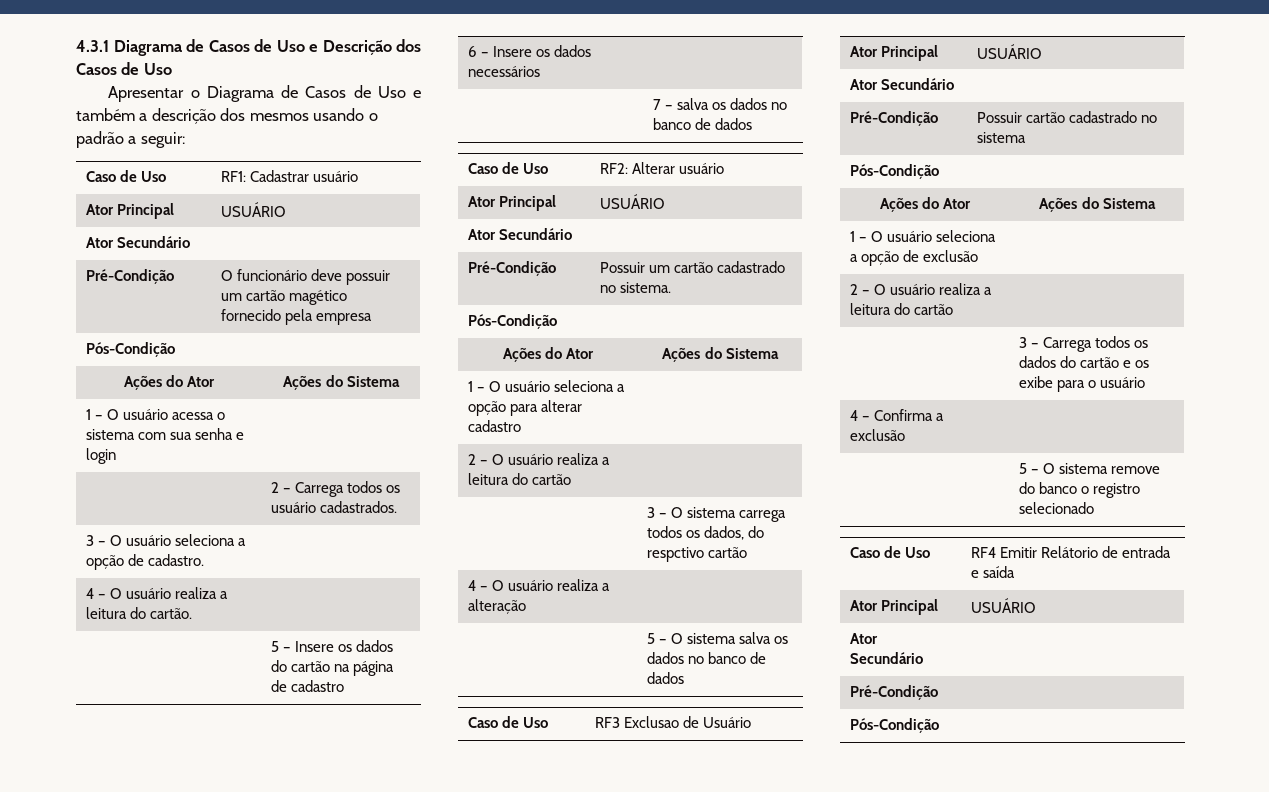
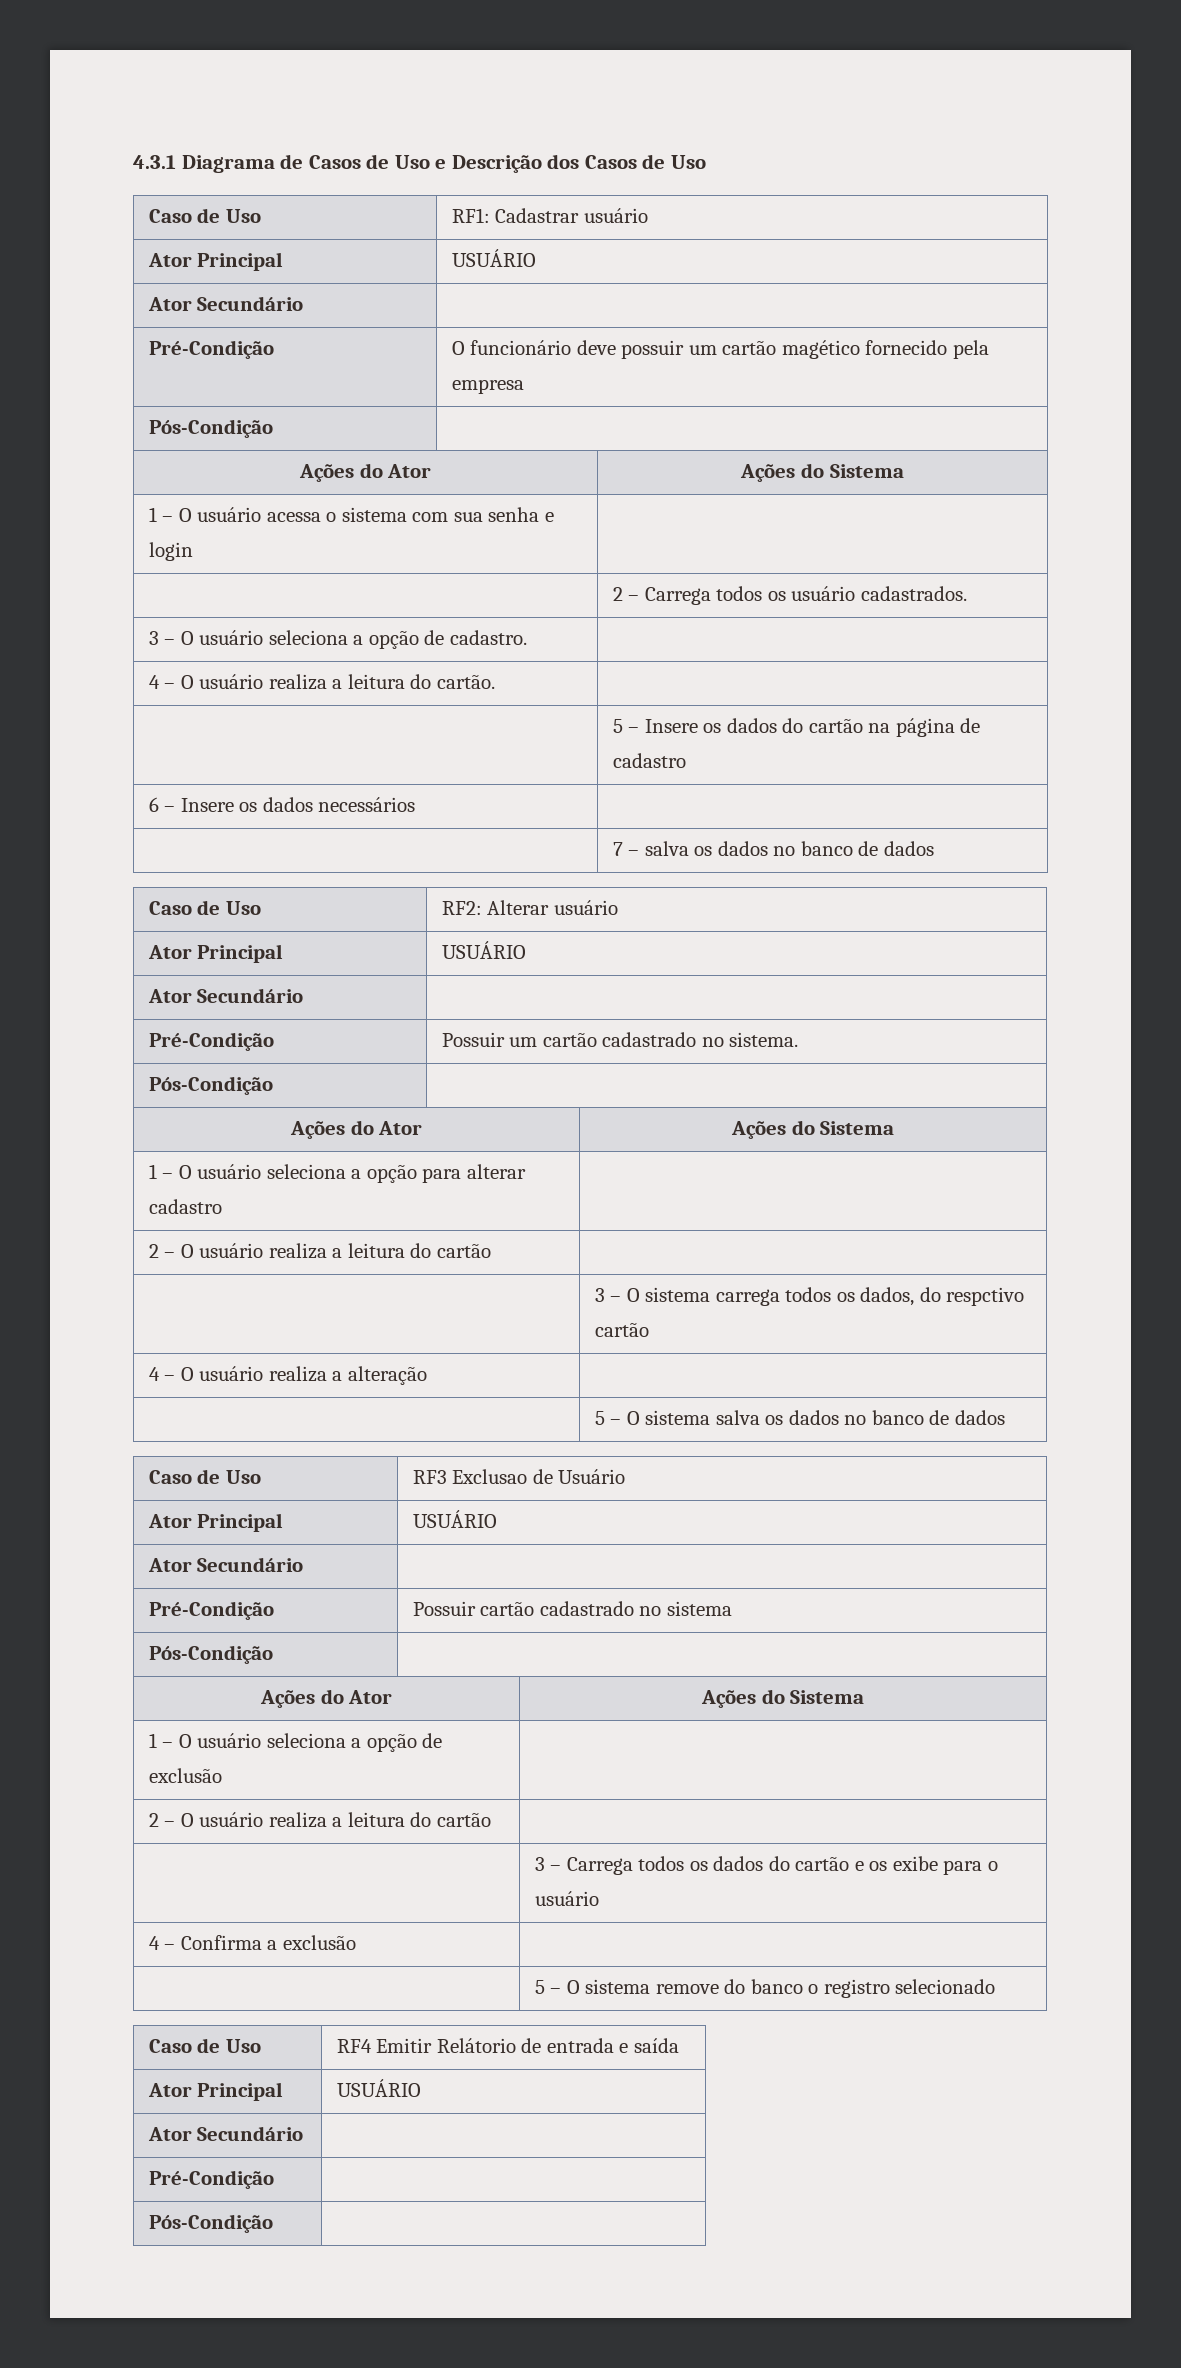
[108,85,421,102] [76,108,378,124] [76,131,185,148] // Apresentar o Diagrama de Casos de Uso e também a descrição dos mesmos usando o padrão a seguir: -> (706, 162) none

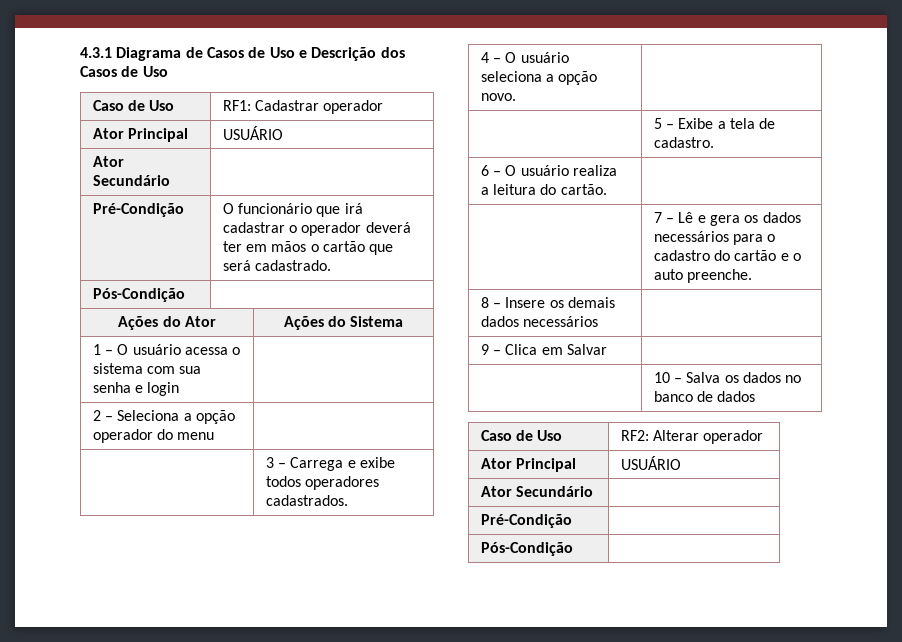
[583,208,648,223] usuário -> [323,100,384,114] operador
[576,340,989,359] [451,379,524,394] deve possuir um cartão magético fornecido pela empresa -> [316,203,363,217] [222,222,411,236] [222,241,394,255] [222,260,332,271] que irá cadastrar o operador deverá ter em mãos o cartão que será cadastrado.
[612,586,856,605] | 2 – Carrega todos os usuário -> [92,410,235,424] [92,429,215,443] [265,457,395,471] [265,476,380,490] 2 – Seleciona a opção operador do menu | // | 3 – Carrega e exibe todos operadores
[148,630,419,649] 3 – O usuário seleciona a opção -> [480,52,569,63] [480,71,598,85] [480,93,516,101] [653,118,755,129] 4 – O usuário seleciona a opção novo. | // | 5 – Exibe a tela
[148,675,160,689] | // 4 -> [480,165,489,176] // 6
[612,718,981,737] [612,753,686,768] [148,797,416,812] [612,841,689,856] 5 – Insere os dados do cartão na página de cadastro // 6 – Insere os dados necessários | // | 7 – salva -> [653,212,801,226] [653,231,776,245] [653,250,801,261] [653,269,753,283] [480,297,615,308] [480,316,599,327] [480,344,607,355] [653,372,721,383] 7 – Lê e gera os dados necessários para o cadastro do cartão e o auto preenche. // 8 – Insere os demais dados necessários | // 9 – Clica em Salvar | // | 10 – Salva
[553,900,618,915] [147,944,284,963] [441,941,526,959] [147,988,304,1003] [148,1032,274,1051] [441,1032,799,1047] [148,1076,273,1095] [289,1120,423,1139] [730,1120,895,1139] [148,1164,526,1183] [148,1199,222,1214] [148,1243,491,1259] [594,1287,1025,1306] [594,1322,649,1337] [148,1366,427,1385] [594,1410,1005,1425] [148,1469,261,1484] [412,1469,626,1484] [147,1513,284,1532] [412,1510,497,1528] [147,1557,304,1572] [148,1601,274,1620] [412,1601,732,1616] [148,1645,273,1664] [259,1689,393,1708] [700,1689,865,1708] [148,1733,443,1752] [148,1768,222,1783] [148,1812,491,1828] [534,1856,998,1875] [534,1891,599,1906] [148,1935,356,1950] [534,1979,996,1998] [148,2038,261,2053] [336,2038,679,2053] usuário // Ator Principal | USUÁRIO // Ator Secundário | // Pré-Condição | Possuir um cartão cadastrado no sistema. // Pós-Condição | // Ações do Ator | Ações do Sistema // 1 – O usuário seleciona a opção para alterar cadastro | // 2 – O usuário realiza a leitura do cartão | // | 3 – O sistema carrega todos os dados, do respctivo cartão // 4 – O usuário realiza a alteração | // | 5 – O sistema salva os dados no banco de dados // Caso de Uso | RF3 Exclusao de Usuário // Ator Principal | USUÁRIO // Ator Secundário | // Pré-Condição | Possuir cartão cadastrado no sistema // Pós-Condição | // Ações do Ator | Ações do Sistema // 1 – O usuário seleciona a opção de exclusão | // 2 – O usuário realiza a leitura do cartão | // | 3 – Carrega todos os dados do cartão e os exibe para o usuário // 4 – Confirma a exclusão | // | 5 – O sistema remove do banco o registro selecionado // Caso de Uso | RF4 Emitir Relátorio de entrada e saída -> [703,430,764,444] operador

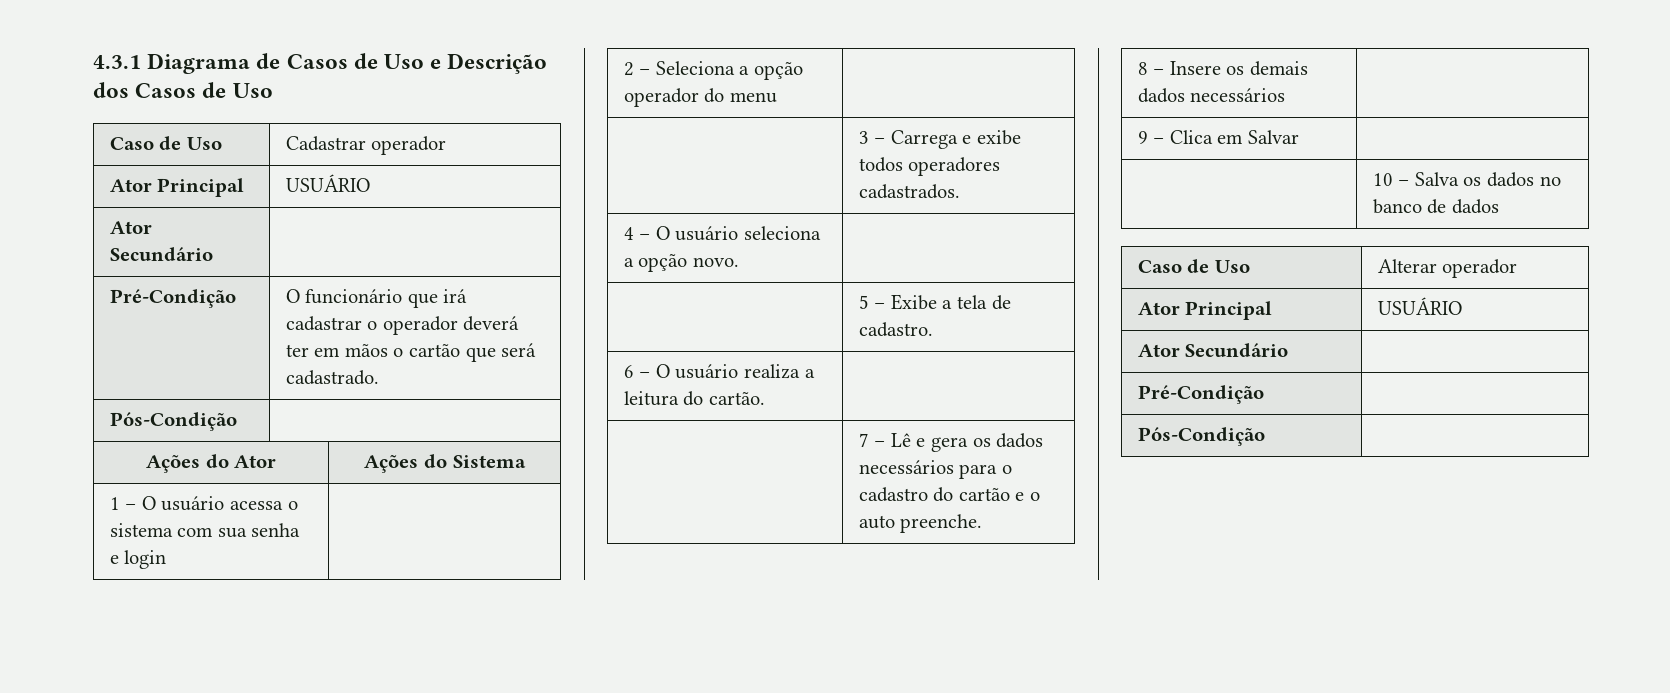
[222,100,251,111] RF1: -> (222, 143) none
[620,430,649,441] RF2: -> (1250, 266) none

